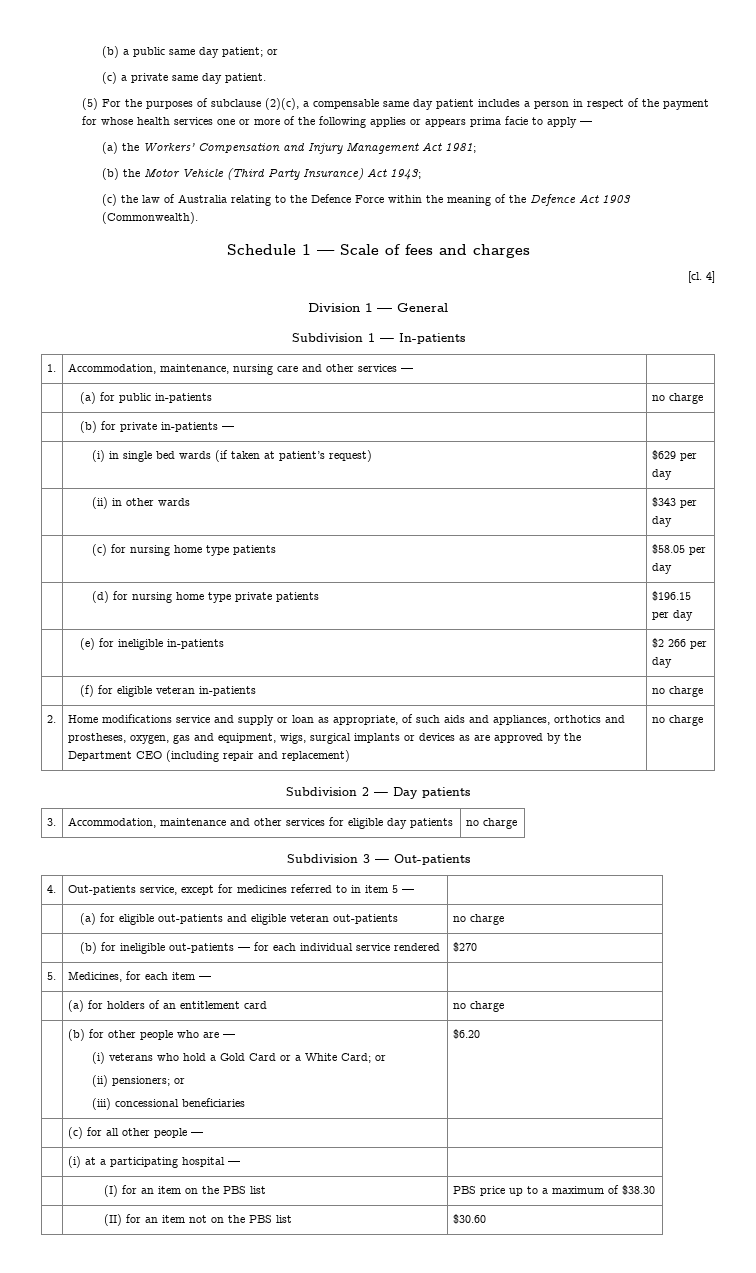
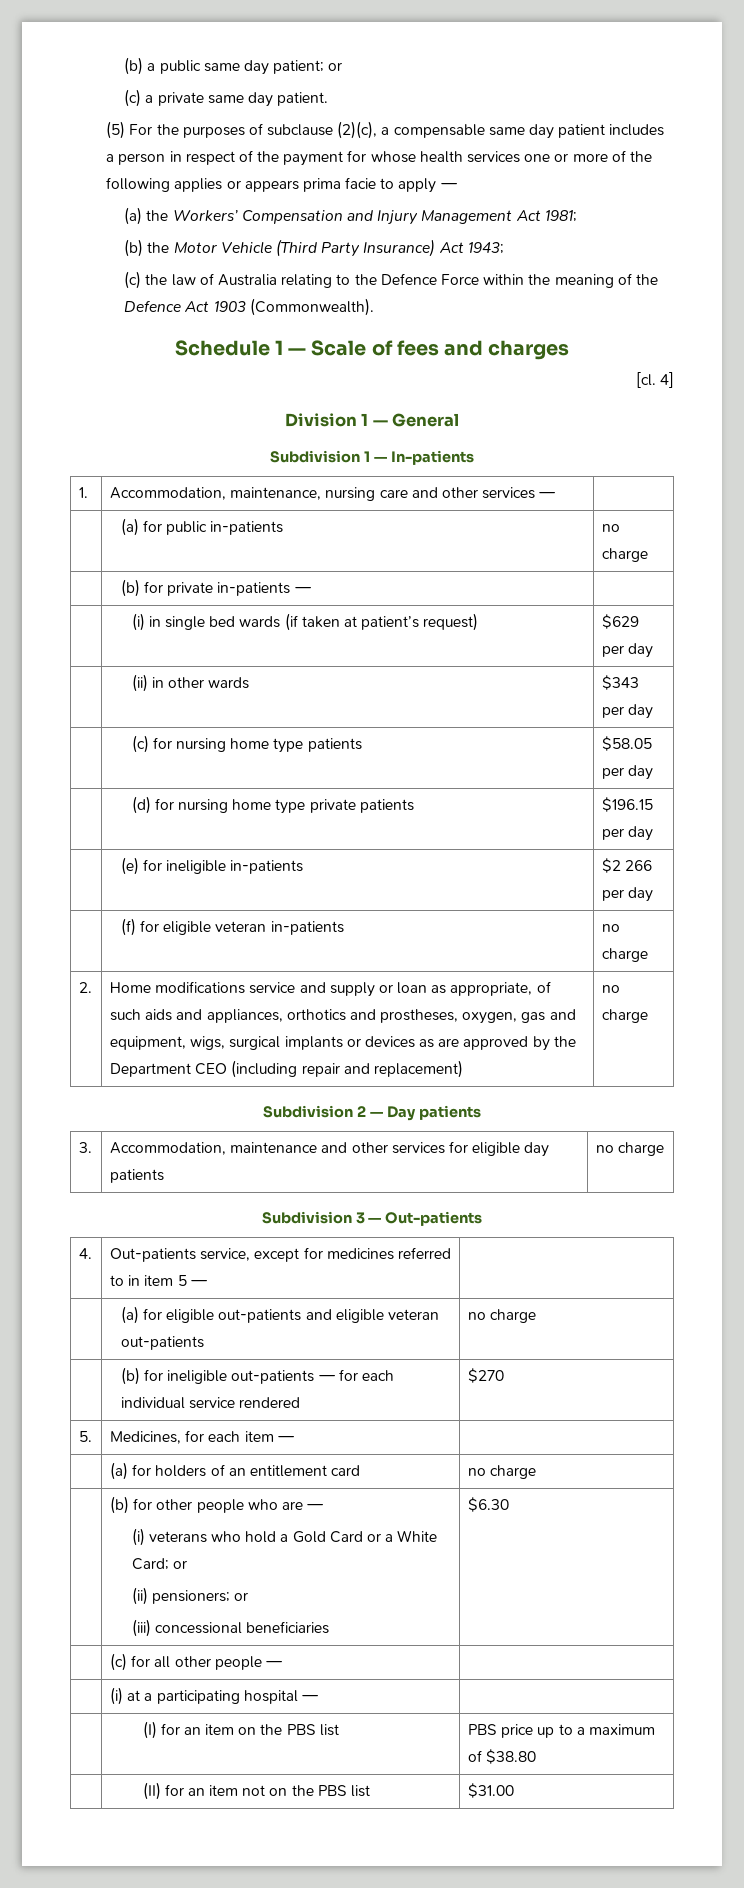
[452,1029,480,1039] $6.20 -> [467,1497,509,1512] $6.30
[621,1185,655,1195] $38.30 -> [486,1749,537,1764] $38.80
[452,1214,486,1224] $30.60 -> [467,1783,514,1798] $31.00

